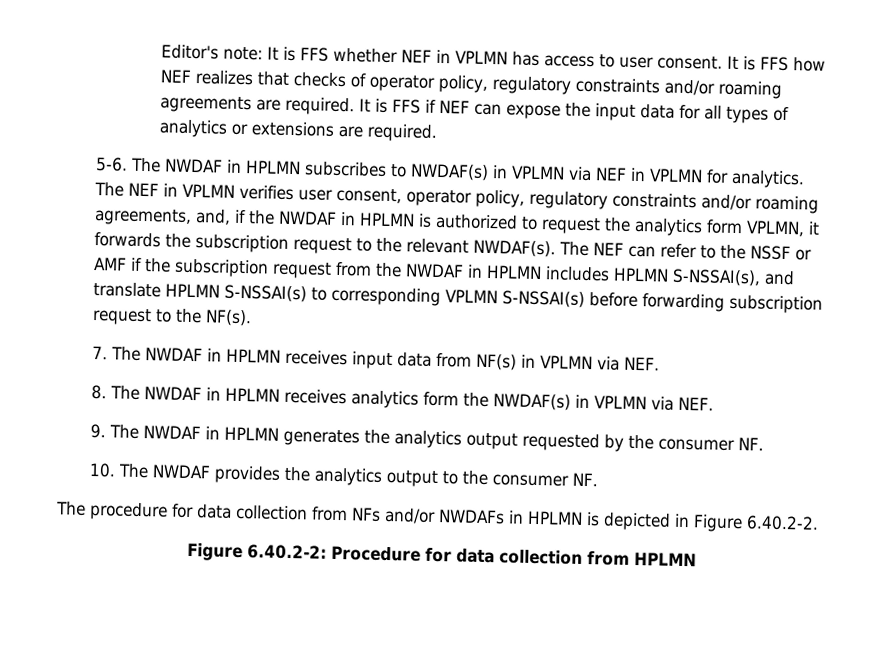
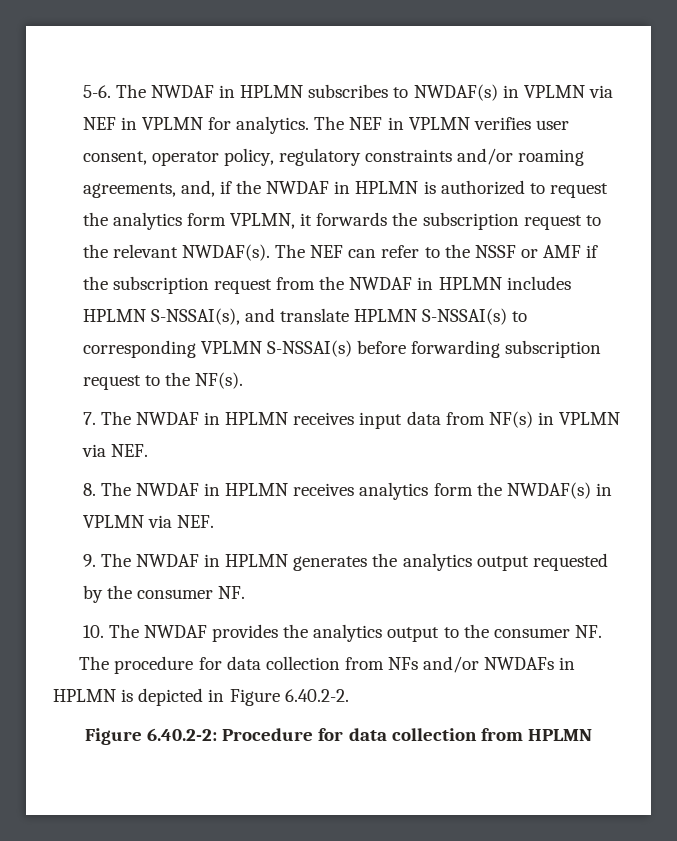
[160,44,826,72] [159,69,782,99] [159,95,789,124] [158,119,437,142] Editor's note: It is FFS whether NEF in VPLMN has access to user consent. It is FFS how NEF realizes that checks of operator policy, regulatory constraints and/or roaming agreements are required. It is FFS if NEF can expose the input data for all types of analytics or extensions are required. // -> (82, 91) none

